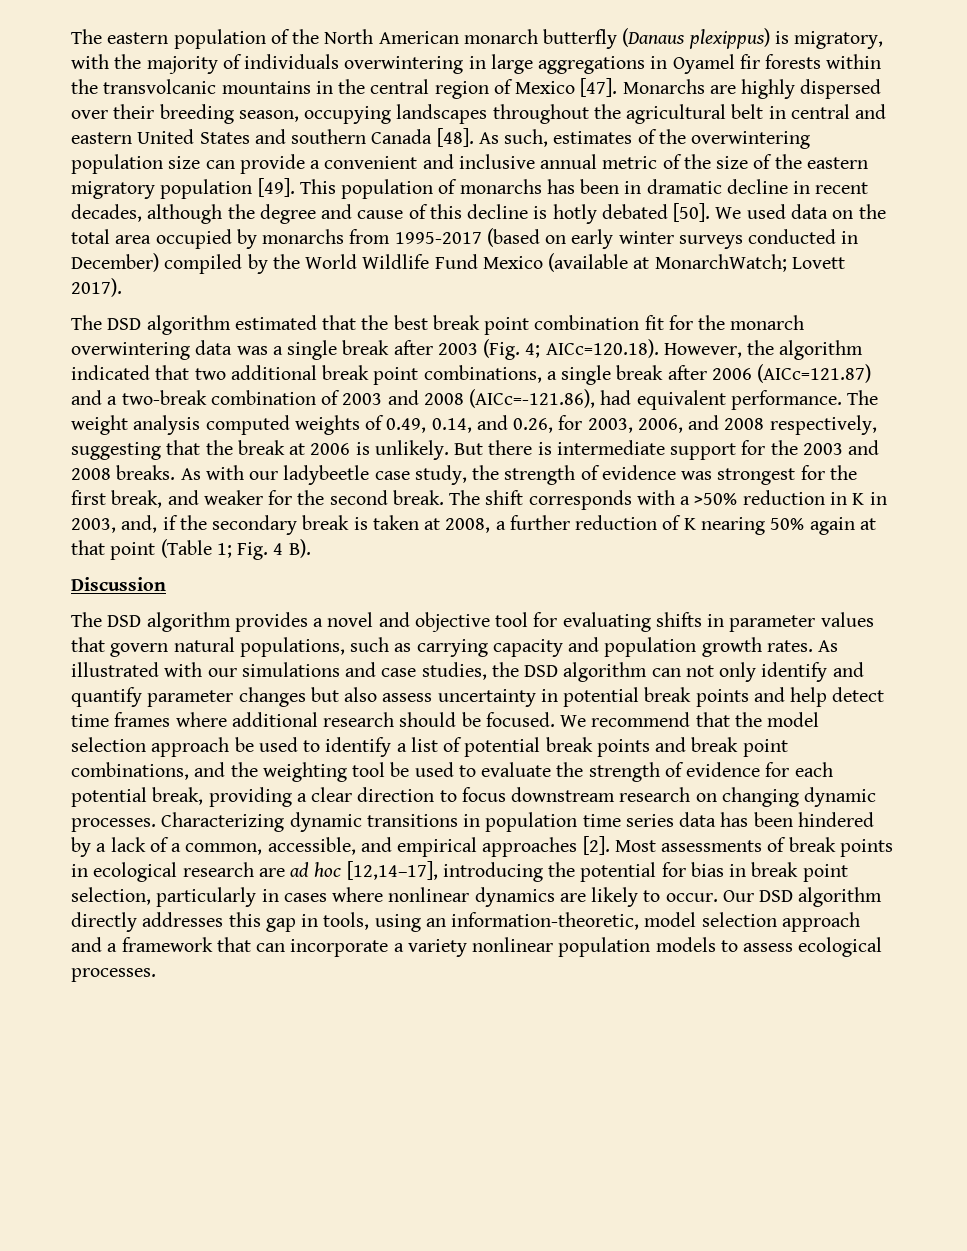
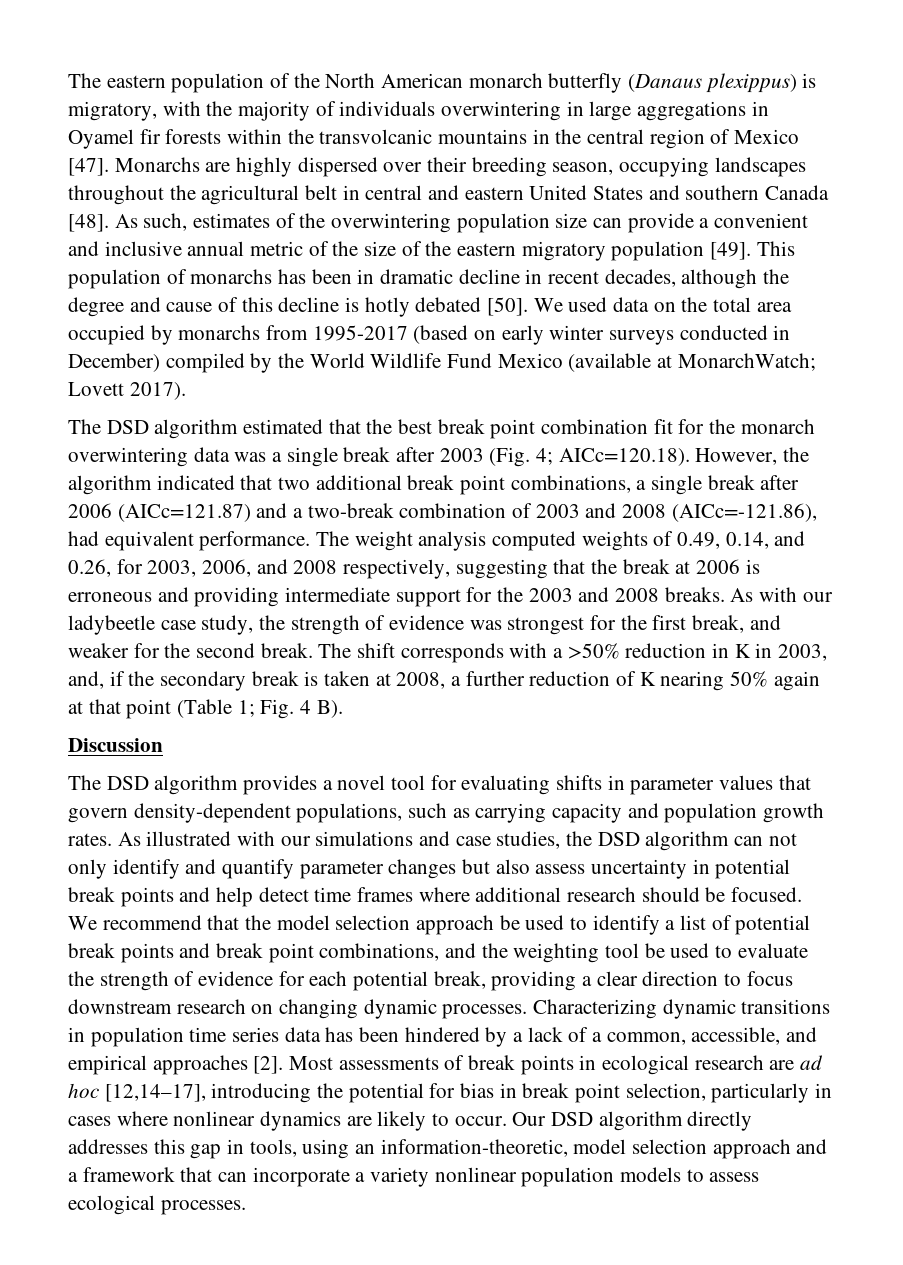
[374,440,552,460] unlikely. But there is -> [68,587,280,607] erroneous and providing
[378,612,490,632] and objective -> (386, 782) none
[173,637,235,652] natural -> [133,803,291,823] density-dependent

